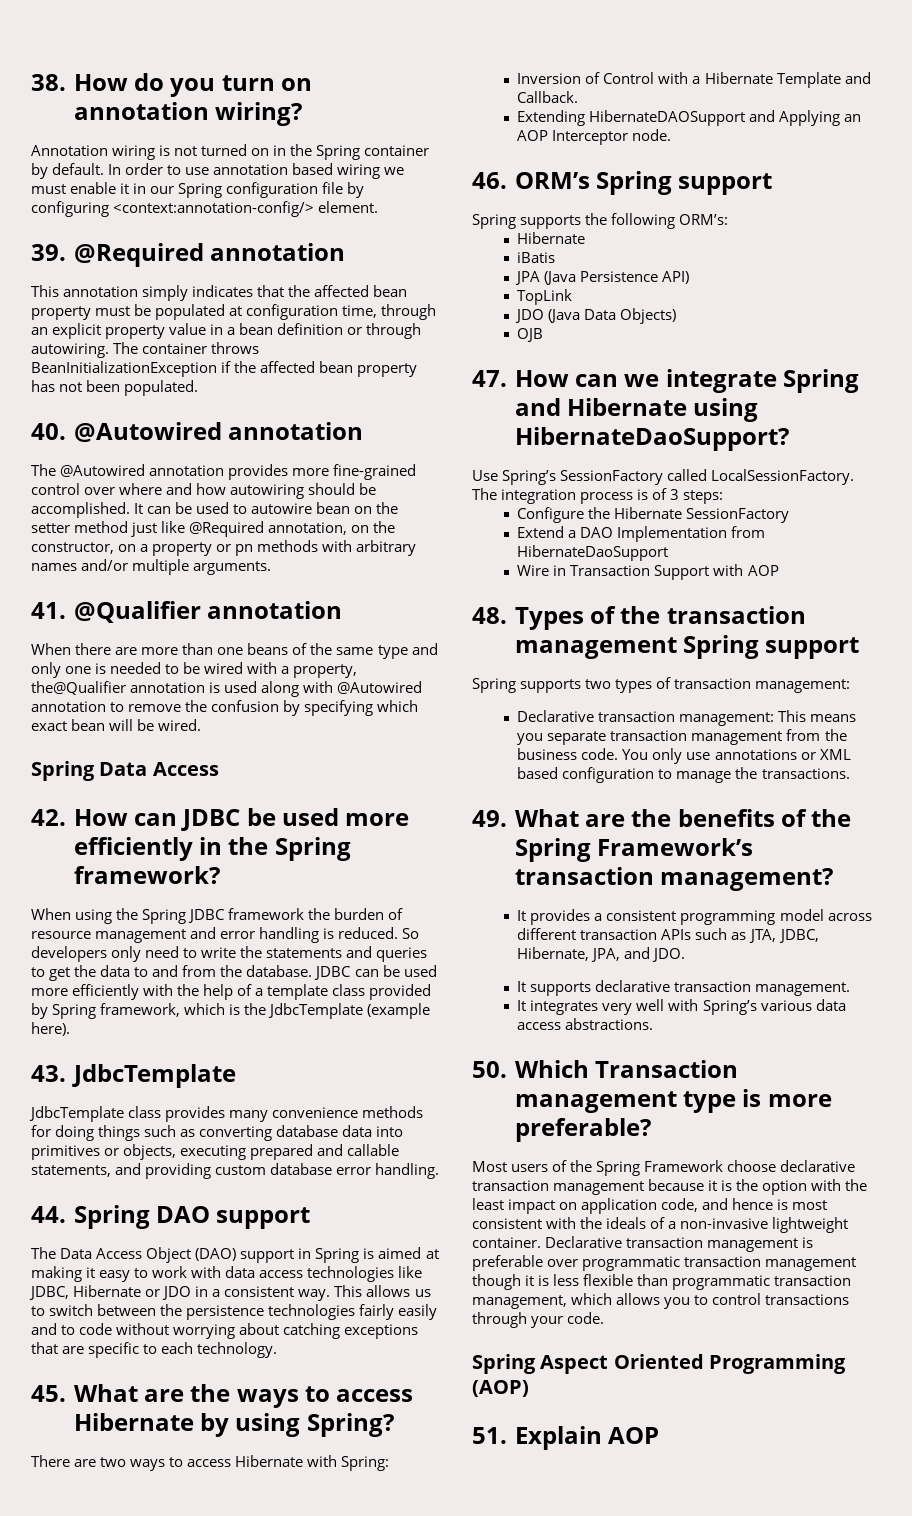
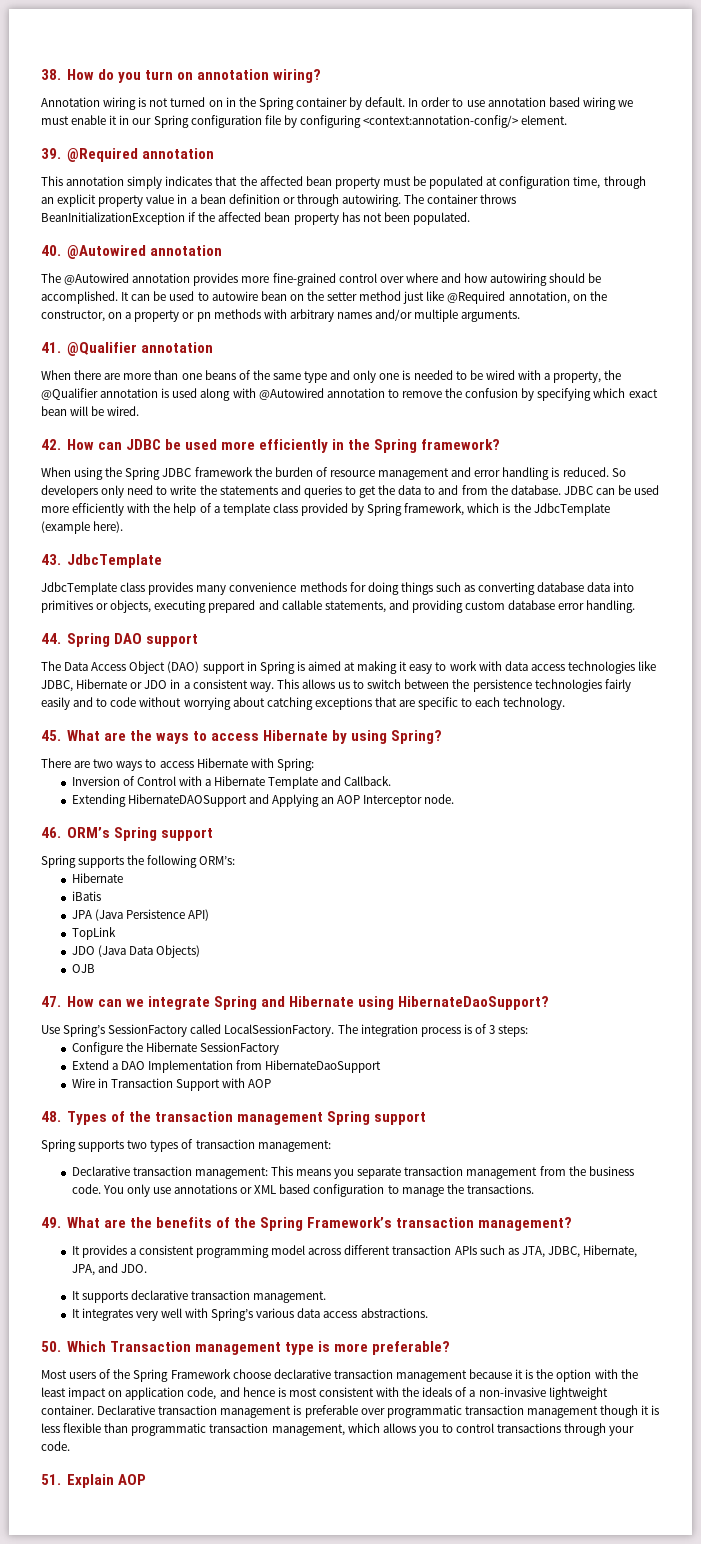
[31,681,126,695] the@Qualifier -> [604,370,622,380] [41,388,98,400] the @Qualifier
[31,761,219,781] // Spring Data Access -> (140, 411) none
[472,1354,847,1374] [472,1380,529,1397] // Spring Aspect Oriented Programming (AOP) -> (70, 1446) none

